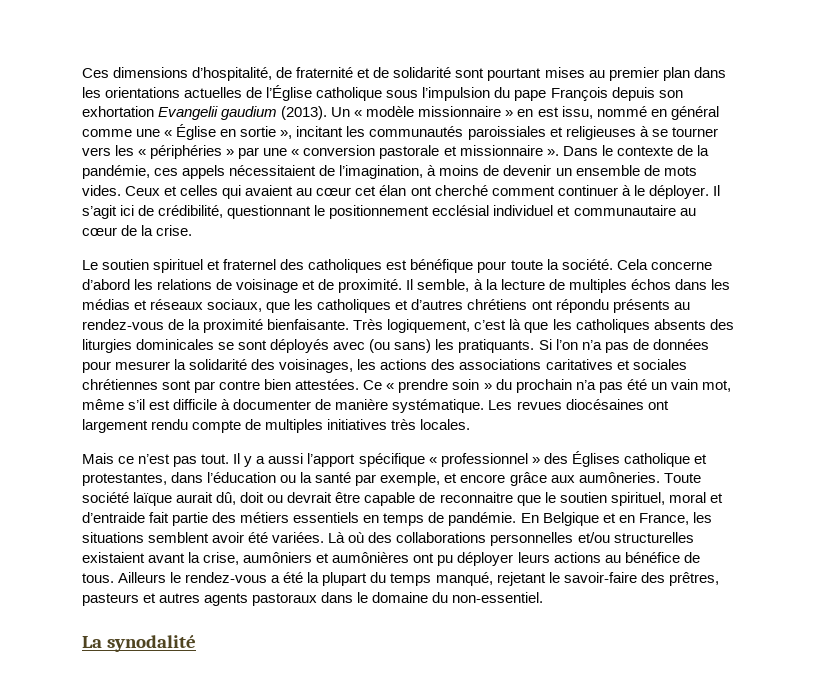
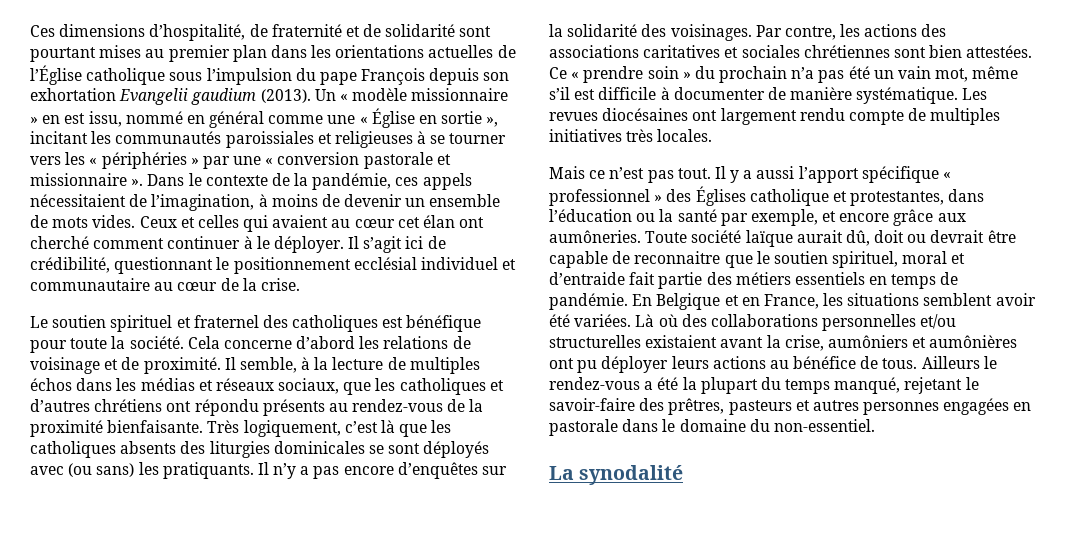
[538,339,709,353] [82,359,354,373] Si l’on n’a pas de données pour mesurer la solidarité des voisinages, -> [257,462,508,479] [549,24,836,41] Il n’y a pas encore d’enquêtes sur la solidarité des voisinages. Par contre,
[194,380,261,393] par contre -> (926, 52) none
[204,593,318,606] agents pastoraux -> [863,398,1032,415] [549,419,618,436] personnes engagées en pastorale

